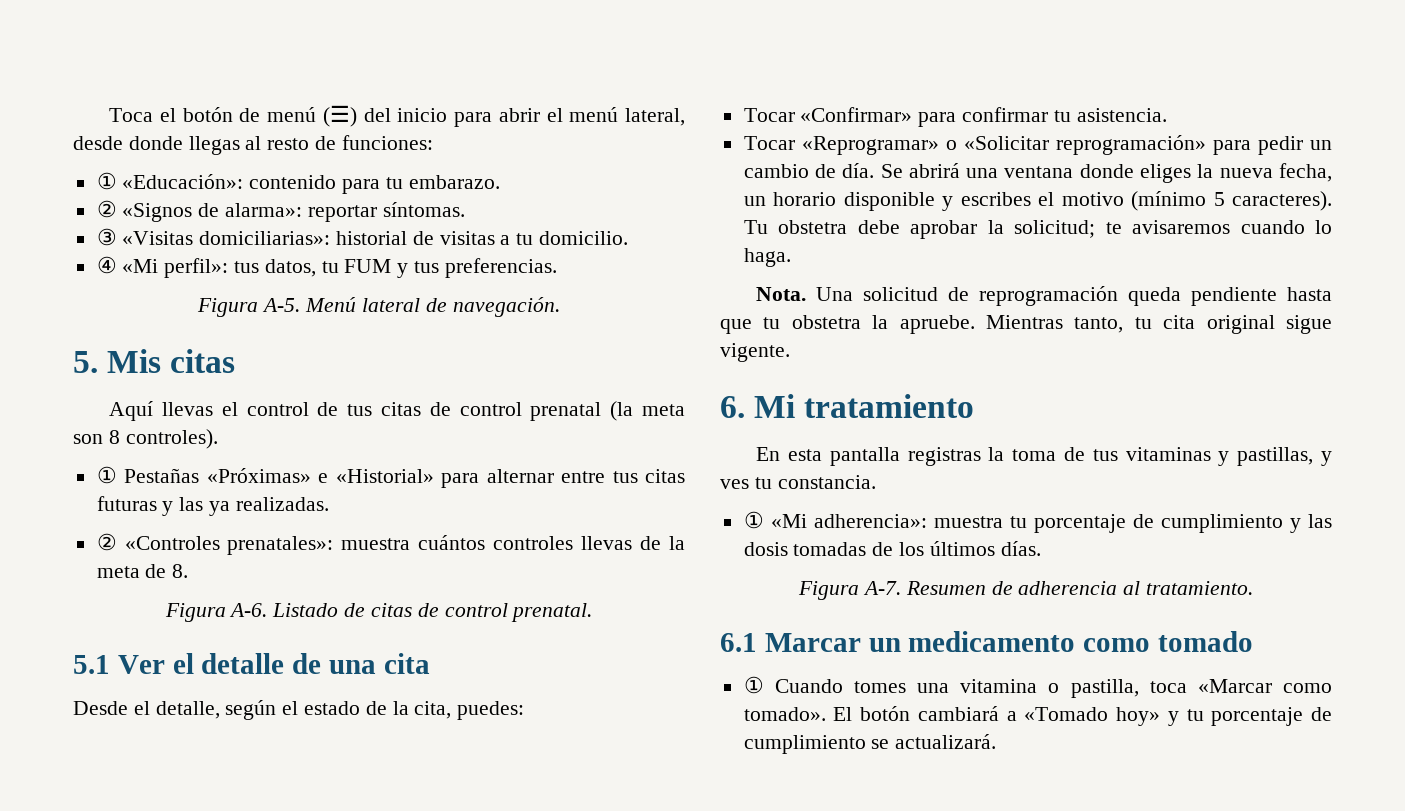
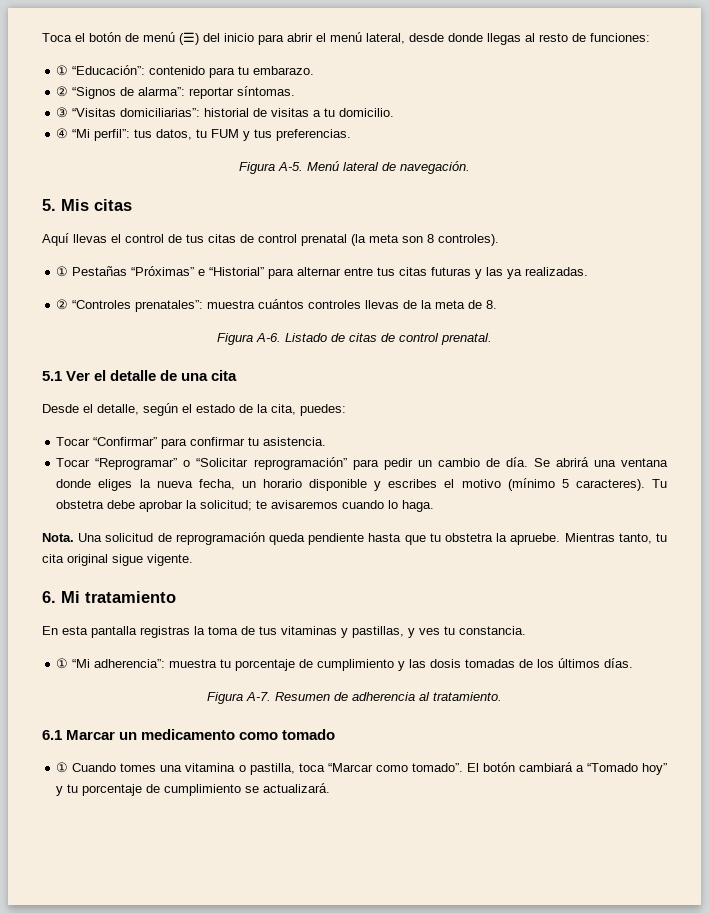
[122,174,244,189] «Educación»: -> [72,65,146,75] “Educación”:
[122,203,303,222] «Signos de alarma»: -> [72,87,186,99] “Signos de alarma”:
[122,231,331,245] «Visitas domiciliarias»: -> [72,108,201,117] “Visitas domiciliarias”:
[122,258,229,278] «Mi perfil»: -> [72,129,131,141] “Mi perfil”:
[206,468,434,483] «Próximas» e «Historial» -> [131,266,265,276] “Próximas” e “Historial”
[124,536,334,555] «Controles prenatales»: -> [72,300,204,312] “Controles prenatales”:
[800,107,913,122] «Confirmar» -> [93,437,158,446] “Confirmar”
[801,135,1206,155] «Reprogramar» o «Solicitar reprogramación» -> [95,457,347,470] “Reprogramar” o “Solicitar reprogramación”
[770,514,927,528] «Mi adherencia»: -> [72,659,166,668] “Mi adherencia”:
[1197,679,1332,693] [743,707,826,721] «Marcar como tomado». -> [327,763,463,772] “Marcar como tomado”.
[1024,707,1161,726] «Tomado hoy» -> [586,763,667,775] “Tomado hoy”

